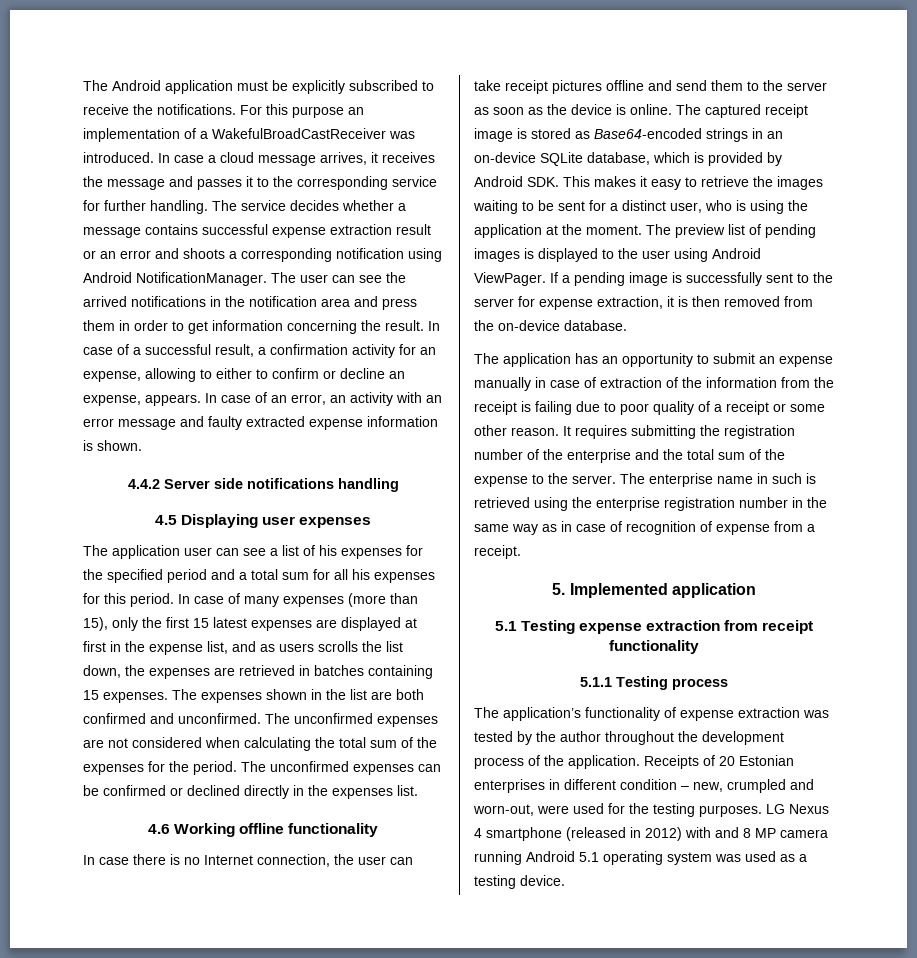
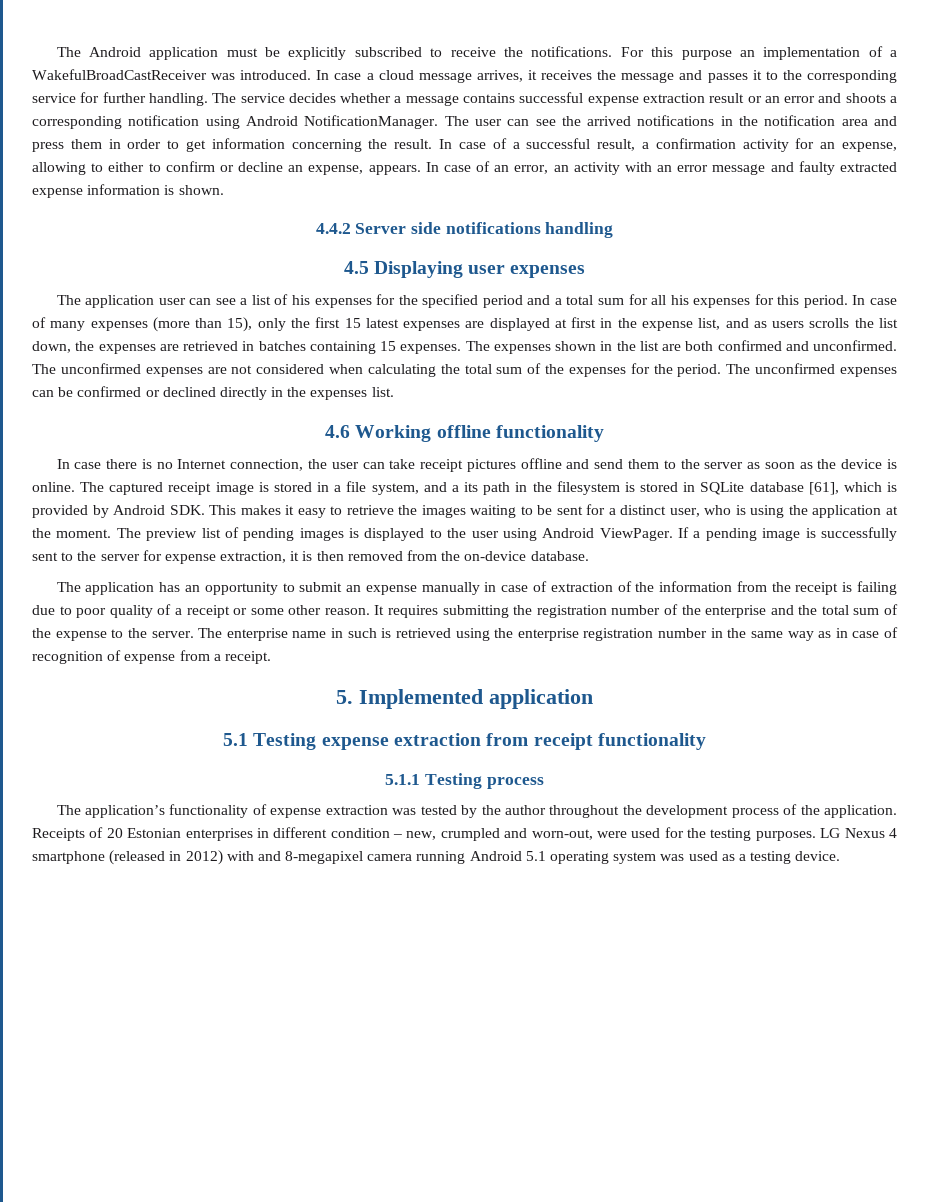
[575,128,783,142] [474,152,650,166] as Base64-encoded strings in an on-device SQLite database, -> [317,481,839,495] in a file system, and a its path in the filesystem is stored in SQLite database [61],
[743,828,776,838] 8 MP -> [285,851,364,864] 8-megapixel

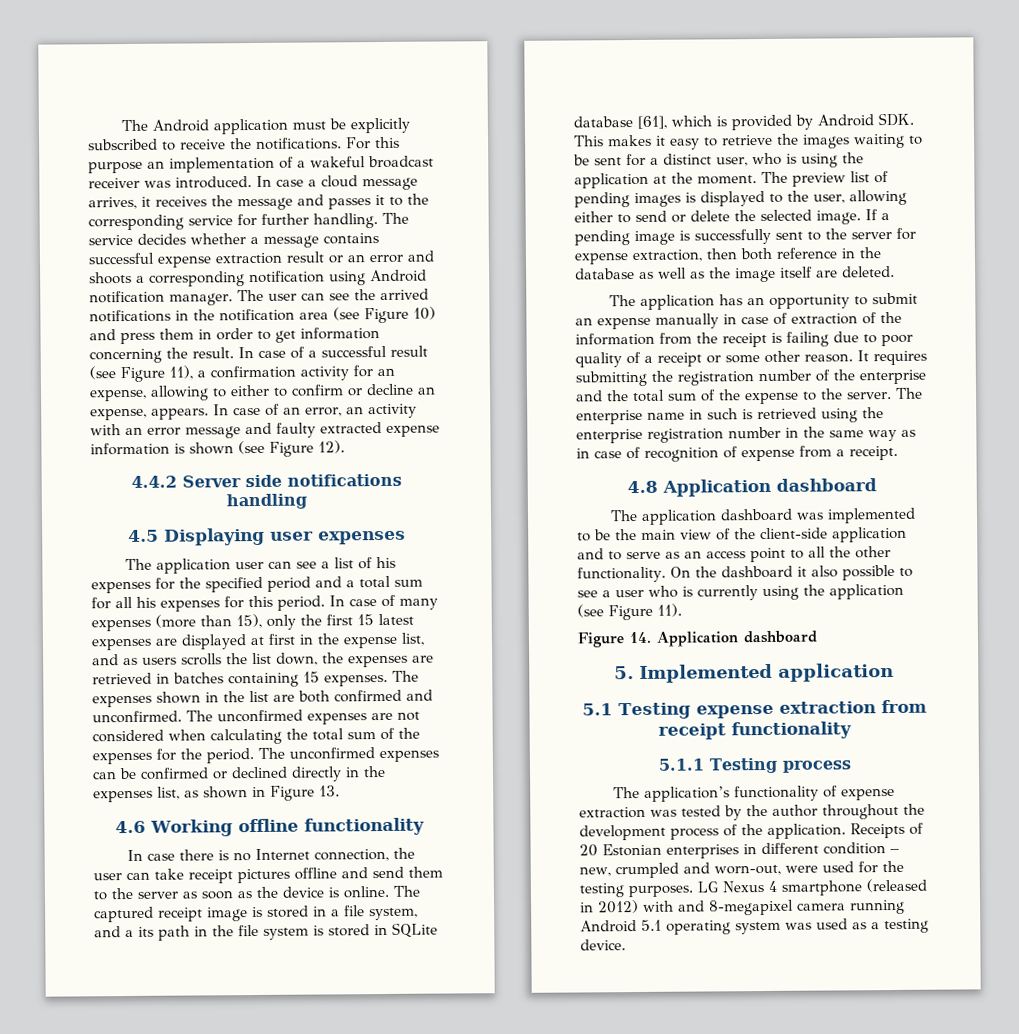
[32,69,207,80] WakefulBroadCastReceiver -> [310,155,434,169] [88,177,140,189] wakeful broadcast receiver
[304,115,439,129] NotificationManager. -> [89,290,233,306] notification manager.
(868, 122) none -> [333,306,436,324] (see Figure 10)
[597,139,636,151] result, -> [390,345,428,357] [89,365,193,383] result (see Figure 11),
[178,185,224,195] shown. -> [189,440,345,457] shown (see Figure 12).
[371,387,394,397] list. -> [157,785,340,801] list, as shown in Figure 13.
[556,481,620,495] filesystem -> [238,924,309,940] file system
[471,528,673,541] user using Android ViewPager. -> [813,189,907,206] [574,209,861,225] user, allowing either to send or delete the selected image.
[290,550,589,561] it is then removed from the on-device database. -> [706,247,881,261] [575,265,895,283] then both reference in the database as well as the image itself are deleted.
(271, 657) none -> [627,478,877,497] [610,507,917,525] [577,526,907,543] [577,546,891,563] [577,564,913,583] [577,583,904,601] [577,603,682,621] [577,630,817,648] // 4.8 Application dashboard // The application dashboard was implemented to be the main view of the client-side application and to serve as an access point to all the other functionality. On the dashboard it also possible to see a user who is currently using the application (see Figure 11). // Figure 14. Application dashboard

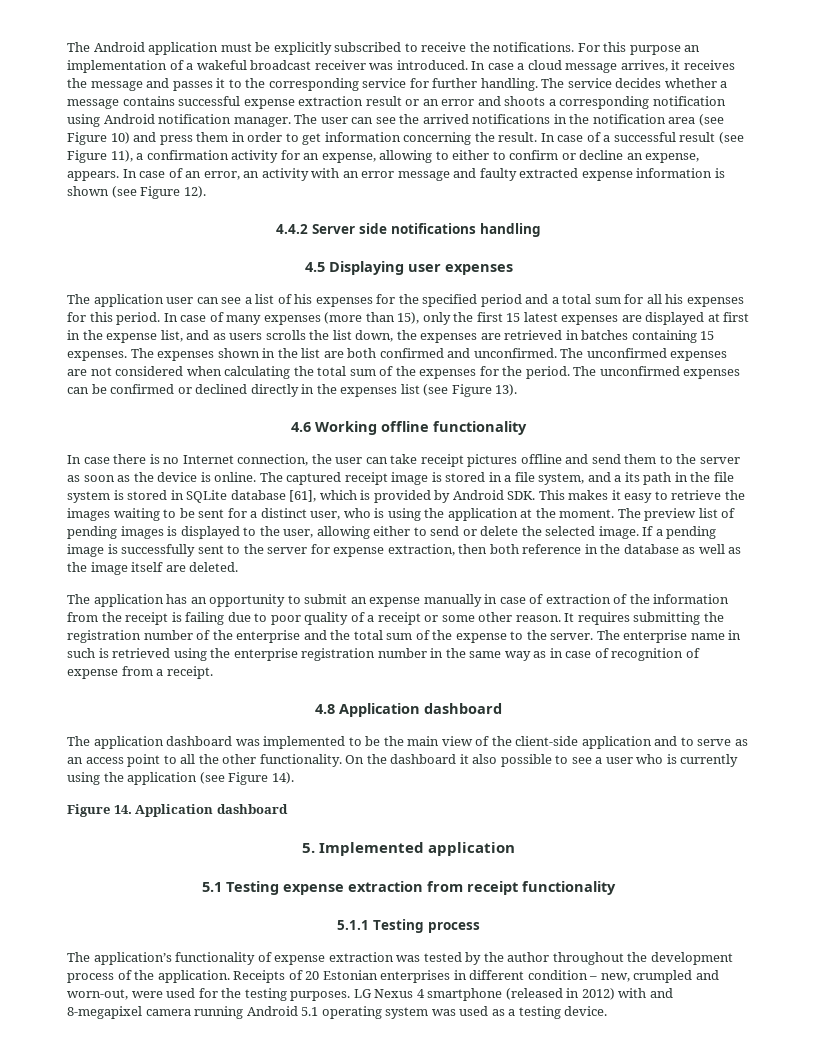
[157,785,340,801] list, as shown in Figure 13. -> [400,384,518,397] list (see Figure 13).
[657,603,682,617] 11). -> [271,772,294,784] 14).

